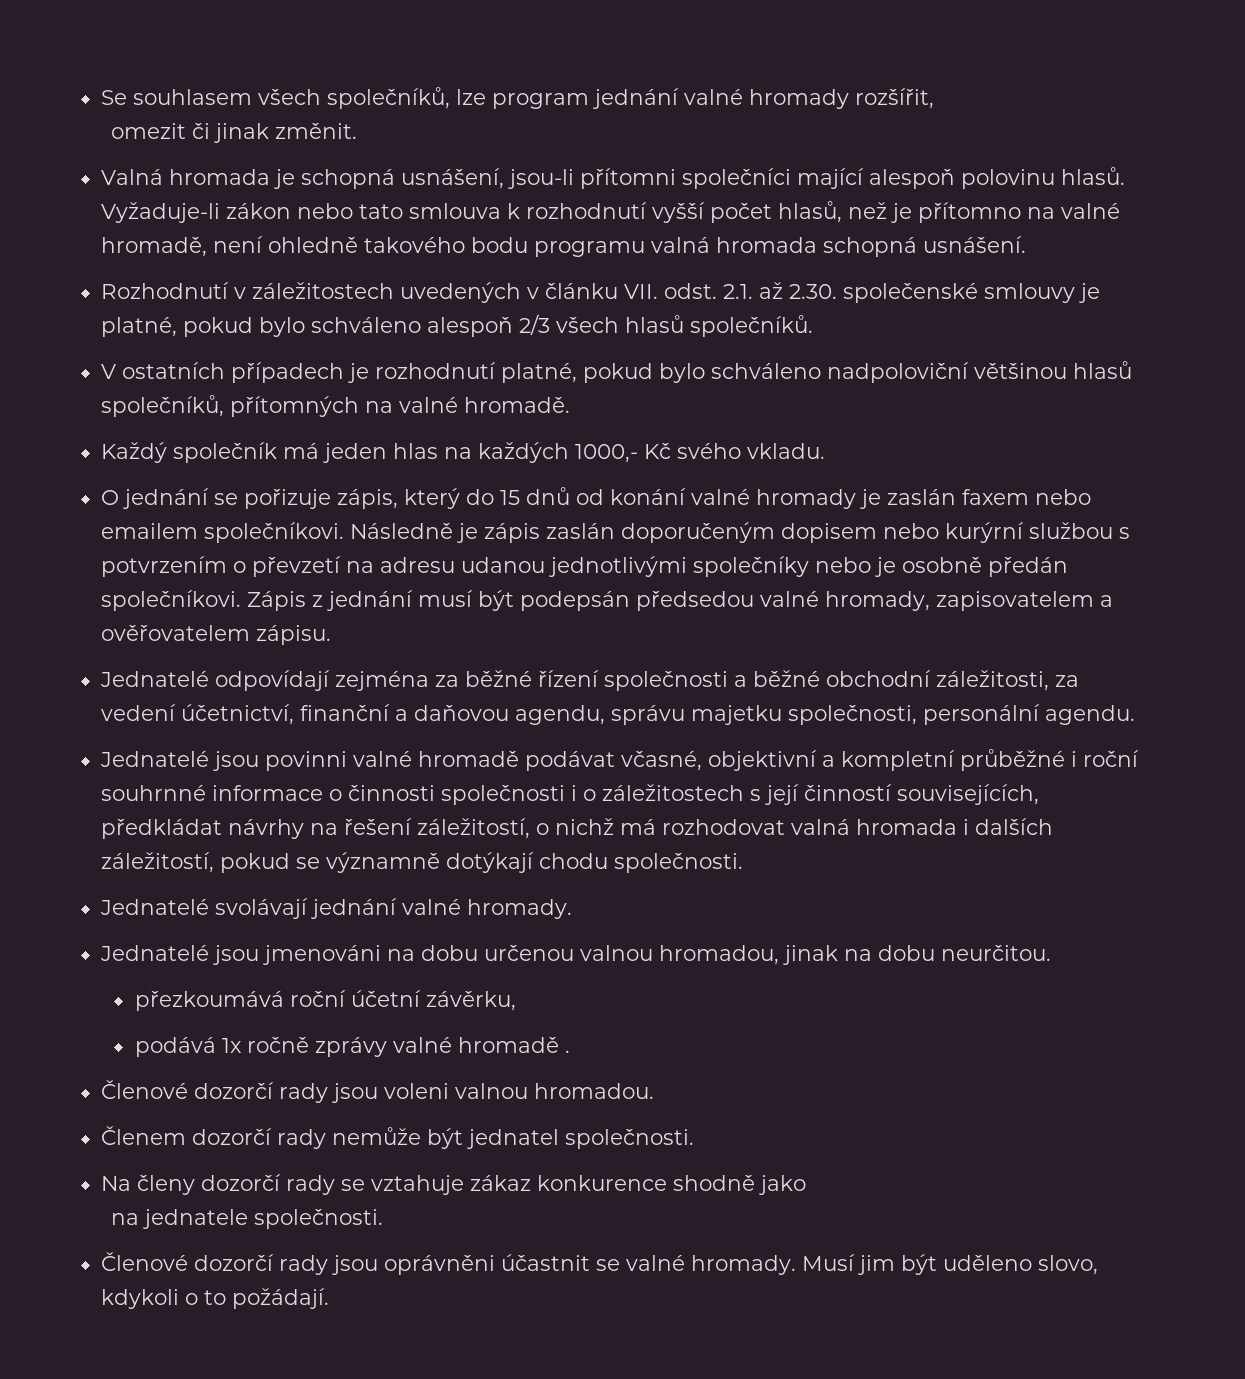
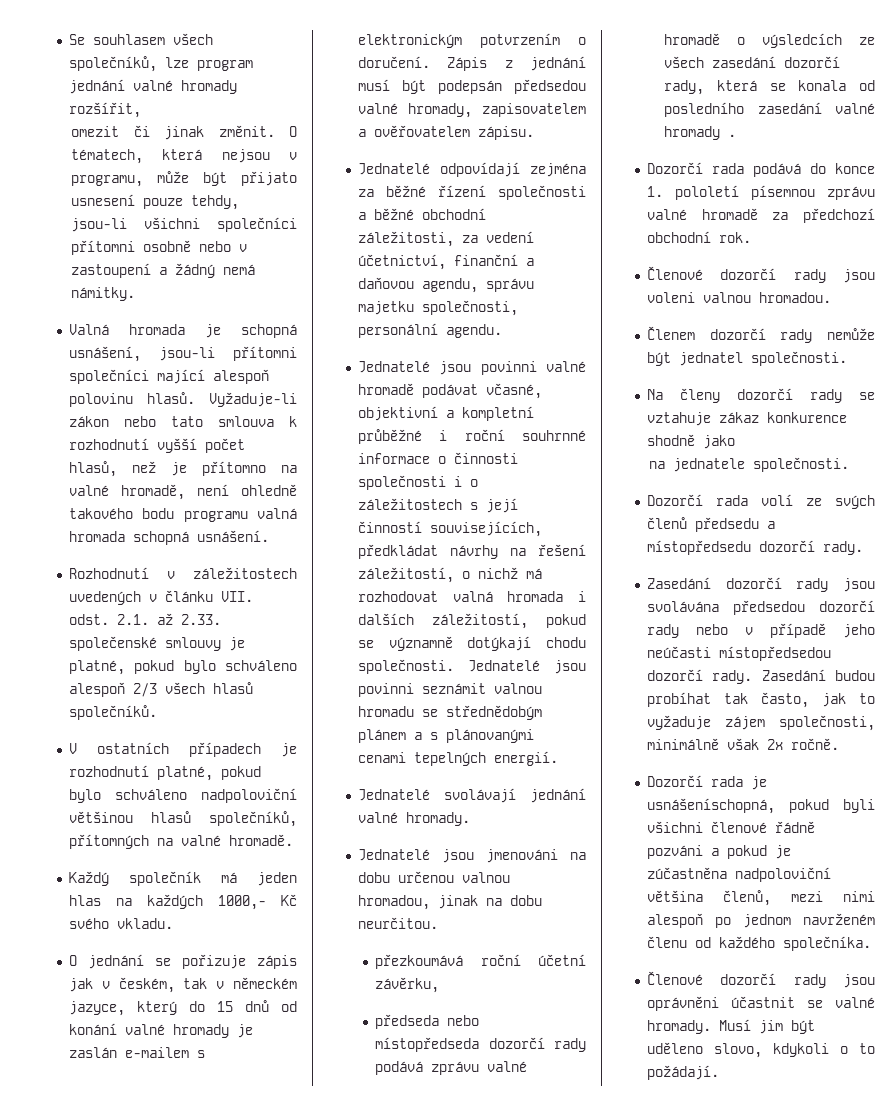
(358, 131) none -> [289,126,297,137] [71,149,297,164] [71,171,297,187] [71,194,240,210] [71,217,297,232] [71,240,248,255] [71,263,256,278] [71,287,136,301] O tématech, která nejsou v programu, může být přijato usnesení pouze tehdy, jsou-li všichni společníci přítomni osobně nebo v zastoupení a žádný nemá námitky.
[789,284,838,299] 2.30. -> [180,614,221,625] 2.33.
[337,489,399,509] zápis, -> [257,955,297,969] [68,977,297,993] [68,1001,125,1016] zápis jak v českém, tak v německém jazyce,
[962,489,1092,505] [101,522,1131,543] [101,556,1069,577] [101,590,242,611] faxem nebo emailem společníkovi. Následně je zápis zaslán doporučeným dopisem nebo kurýrní službou s potvrzením o převzetí na adresu udanou jednotlivými společníky nebo je osobně předán společníkovi. -> [124,1047,205,1058] [357,33,586,48] [357,56,430,68] e-mailem s elektronickým potvrzením o doručení.
(744, 863) none -> [467,660,586,674] [357,683,542,697] [357,705,542,720] [357,729,534,743] [357,751,558,766] Jednatelé jsou povinni seznámit valnou hromadu se střednědobým plánem a s plánovanými cenami tepelných energií.
[134,1037,570,1057] podává 1x ročně zprávy valné hromadě . -> [375,1014,480,1029] [375,1037,586,1052] [375,1061,528,1075] [664,33,875,48] [664,56,841,68] [664,80,875,95] [664,102,875,117] [664,126,737,140] [646,162,875,177] [646,185,875,200] [646,208,875,223] [646,231,751,243] předseda nebo místopředseda dozorčí rady podává zprávu valné hromadě o výsledcích ze všech zasedání dozorčí rady, která se konala od posledního zasedání valné hromady . // Dozorčí rada podává do konce 1. pololetí písemnou zprávu valné hromadě za předchozí obchodní rok.
(384, 1219) none -> [646,494,875,509] [646,517,775,532] [646,540,863,555] [646,577,875,592] [646,600,875,615] [646,623,875,638] [646,646,831,661] [646,669,875,684] [646,692,875,708] [646,715,875,731] [646,738,839,750] [646,775,767,790] [646,798,875,814] [646,821,815,833] [646,845,791,859] [646,867,831,882] [646,890,875,906] [646,913,875,928] [646,936,871,951] // Dozorčí rada volí ze svých členů předsedu a místopředsedu dozorčí rady. // Zasedání dozorčí rady jsou svolávána předsedou dozorčí rady nebo v případě jeho neúčasti místopředsedou dozorčí rady. Zasedání budou probíhat tak často, jak to vyžaduje zájem společnosti, minimálně však 2x ročně. // Dozorčí rada je usnášeníschopná, pokud byli všichni členové řádně pozváni a pokud je zúčastněna nadpoloviční většina členů, mezi nimi alespoň po jednom navrženém členu od každého společníka.

